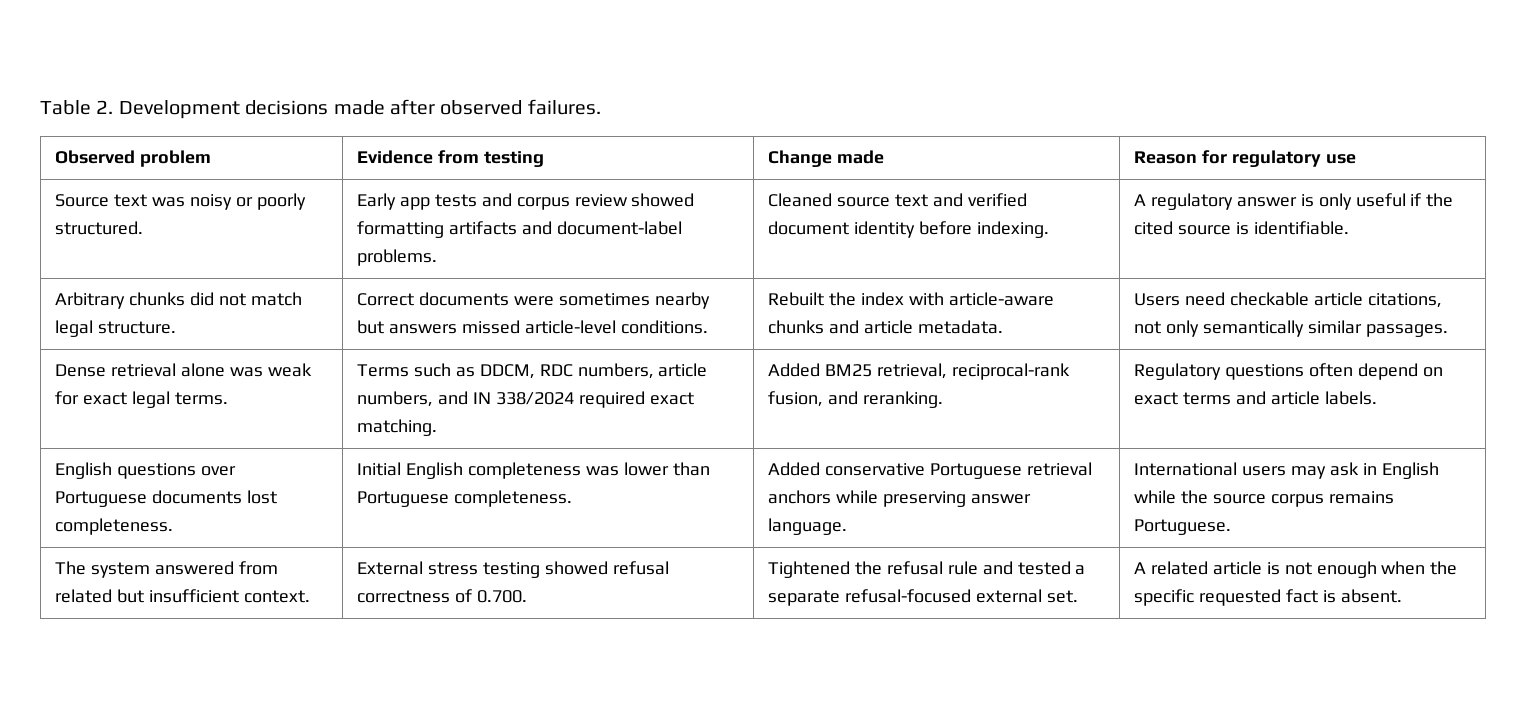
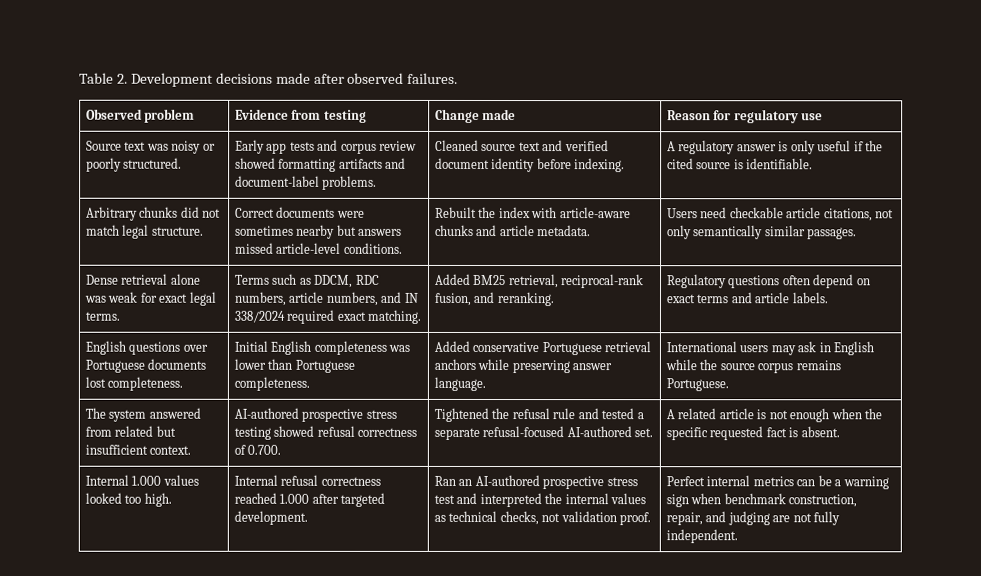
[357,561,424,575] External -> [233,407,364,422] AI-authored prospective
[976,589,1043,603] external -> [566,426,632,438] AI-authored
(1402, 596) none -> [84,474,199,486] [84,492,172,507] [233,474,381,486] [233,492,386,507] [233,510,308,525] [433,474,638,490] [433,492,647,508] [433,510,652,526] [665,475,889,490] [665,493,858,508] [665,511,841,526] [665,529,738,544] // Internal 1.000 values looked too high. | Internal refusal correctness reached 1.000 after targeted development. | Ran an AI-authored prospective stress test and interpreted the internal values as technical checks, not validation proof. | Perfect internal metrics can be a warning sign when benchmark construction, repair, and judging are not fully independent.

